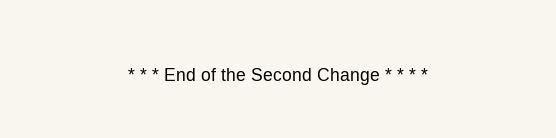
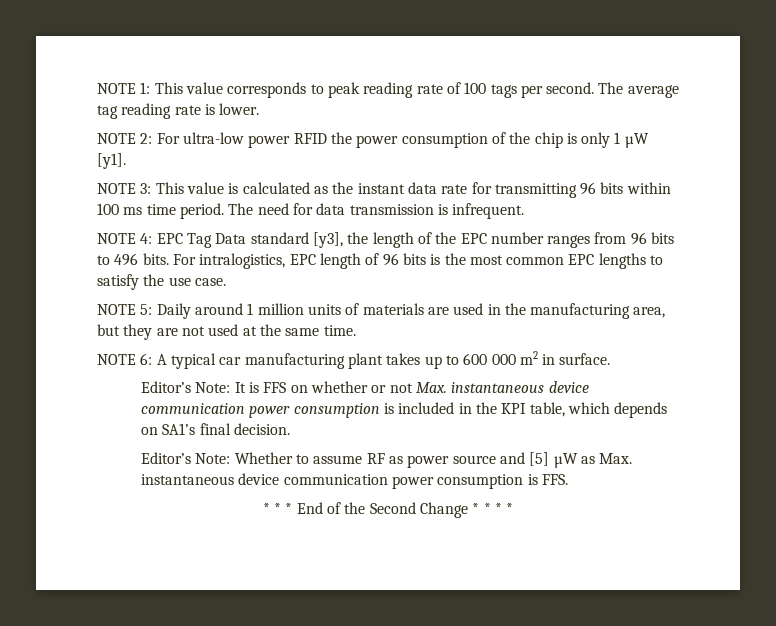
(128, 74) none -> [97,82,679,98] [97,103,260,119] [97,132,649,148] [97,153,126,169] [97,182,671,198] [97,203,525,219] [97,232,675,248] [97,253,664,269] [97,274,226,290] [97,303,666,319] [97,324,356,340] [97,351,611,369] [141,381,589,393] [141,402,668,418] [141,423,290,435] [141,452,633,468] [141,473,568,489] NOTE 1: This value corresponds to peak reading rate of 100 tags per second. The average tag reading rate is lower. // NOTE 2: For ultra-low power RFID the power consumption of the chip is only 1 µW [y1]. // NOTE 3: This value is calculated as the instant data rate for transmitting 96 bits within 100 ms time period. The need for data transmission is infrequent. // NOTE 4: EPC Tag Data standard [y3], the length of the EPC number ranges from 96 bits to 496 bits. For intralogistics, EPC length of 96 bits is the most common EPC lengths to satisfy the use case. // NOTE 5: Daily around 1 million units of materials are used in the manufacturing area, but they are not used at the same time. // NOTE 6: A typical car manufacturing plant takes up to 600 000 m2 in surface. // Editor’s Note: It is FFS on whether or not Max. instantaneous device communication power consumption is included in the KPI table, which depends on SA1’s final decision. // Editor’s Note: Whether to assume RF as power source and [5] µW as Max. instantaneous device communication power consumption is FFS. //

